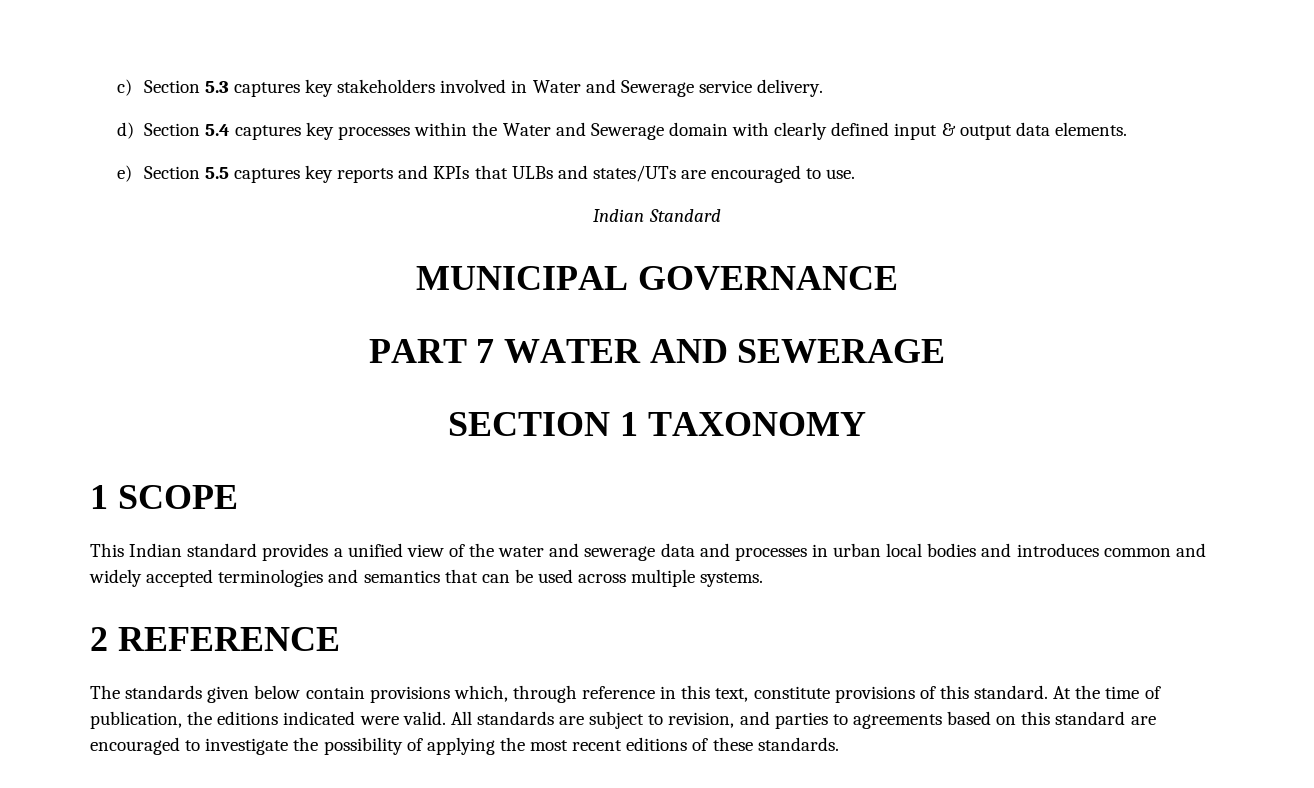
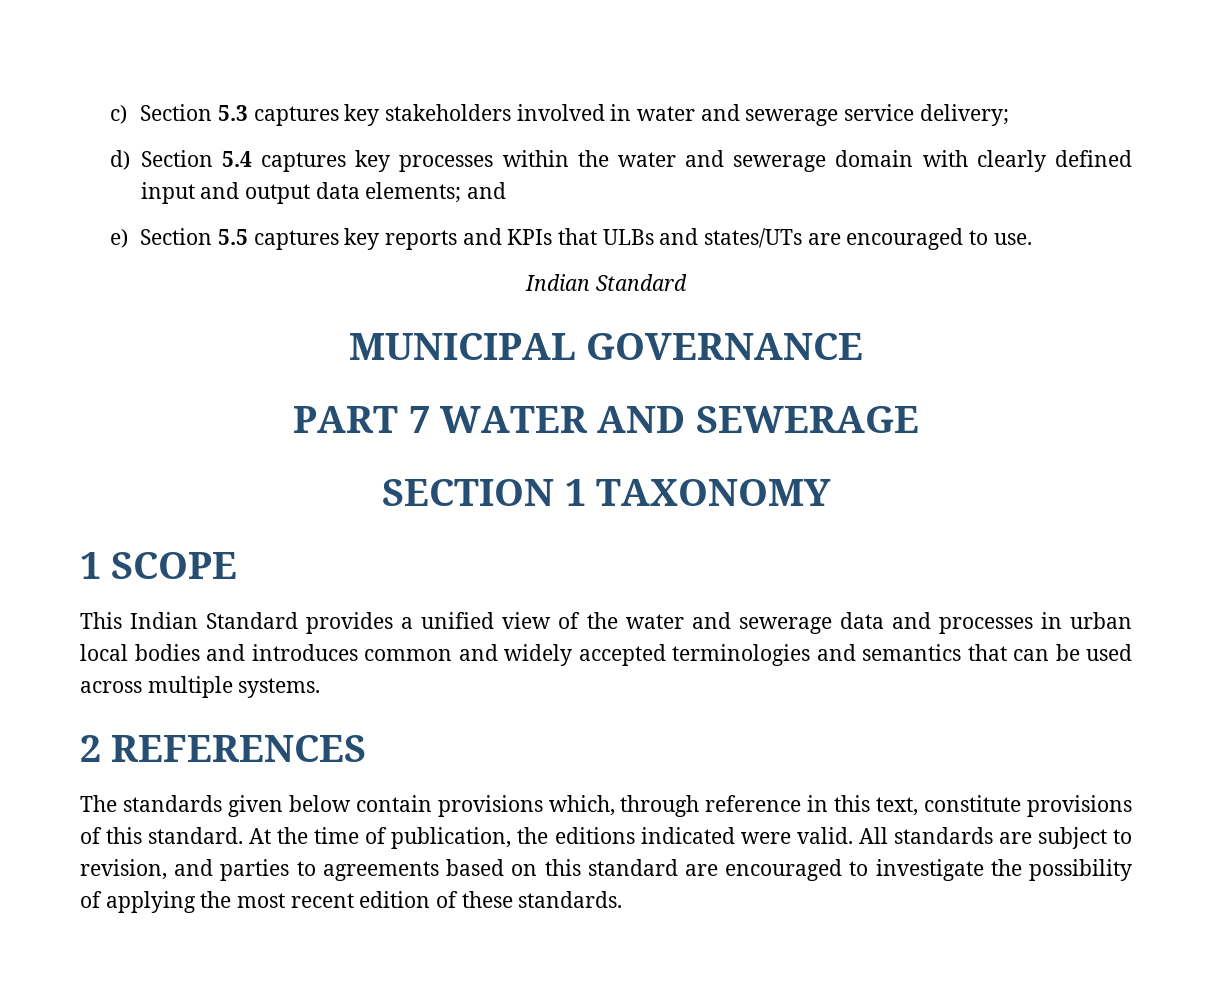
[532,79,824,97] Water and Sewerage service delivery. -> [636,104,1009,126] water and sewerage service delivery;
[502,122,664,140] Water and Sewerage -> [617,150,827,172] water and sewerage
[941,123,956,136] & -> [200,182,240,199] and
[1054,122,1127,136] elements. -> [365,182,506,203] elements; and
[187,543,258,557] standard -> [206,612,299,629] Standard
[117,627,340,651] REFERENCE -> [111,735,367,762] REFERENCES
[626,737,688,751] editions -> [359,891,431,908] edition

